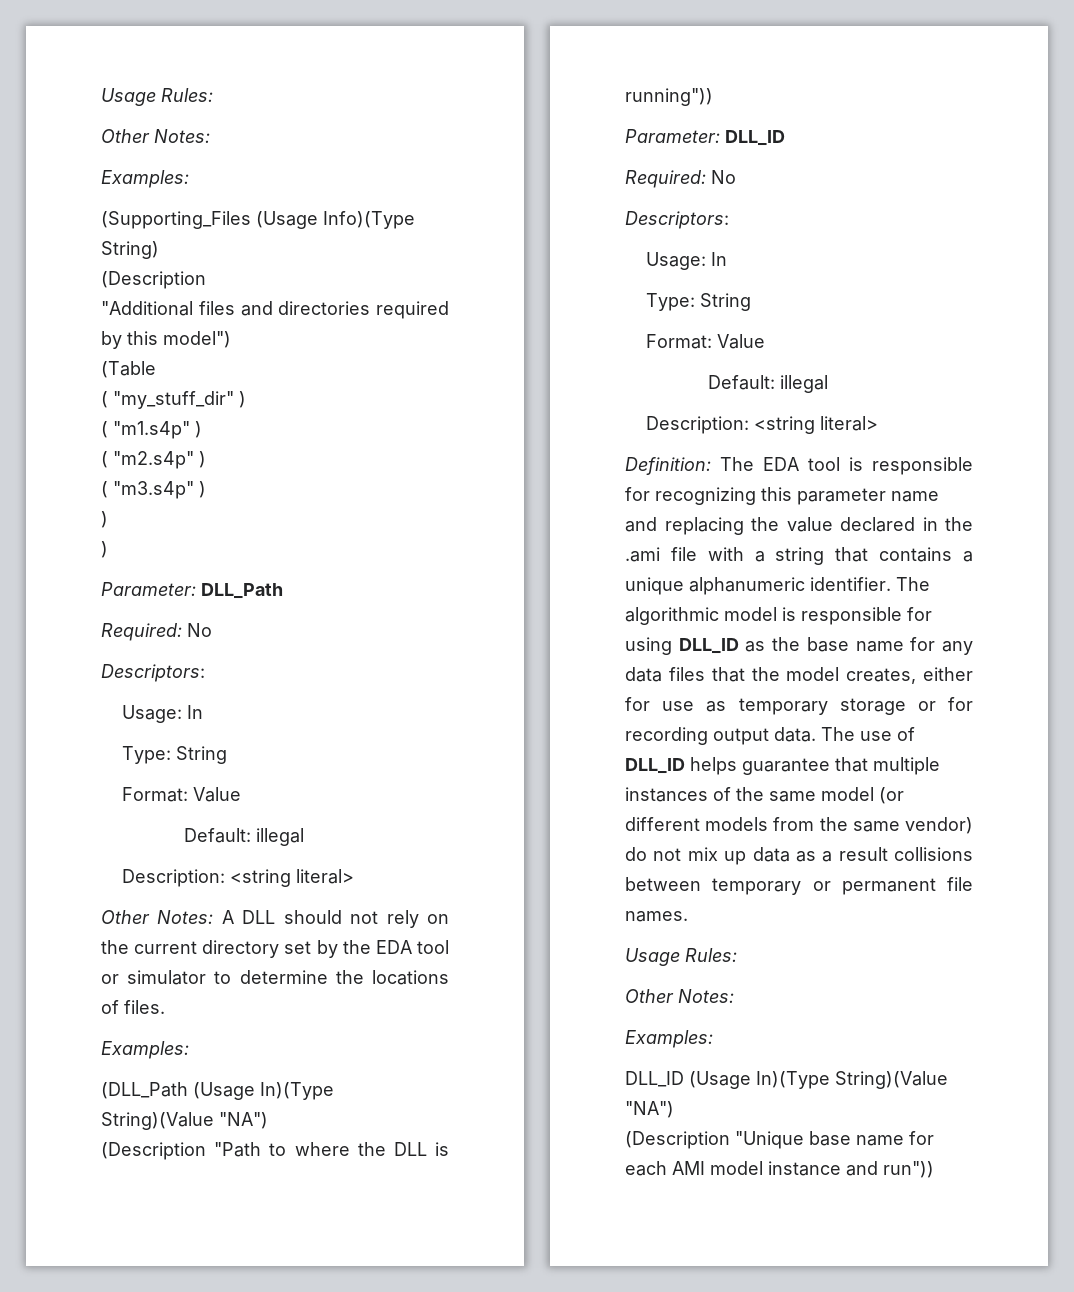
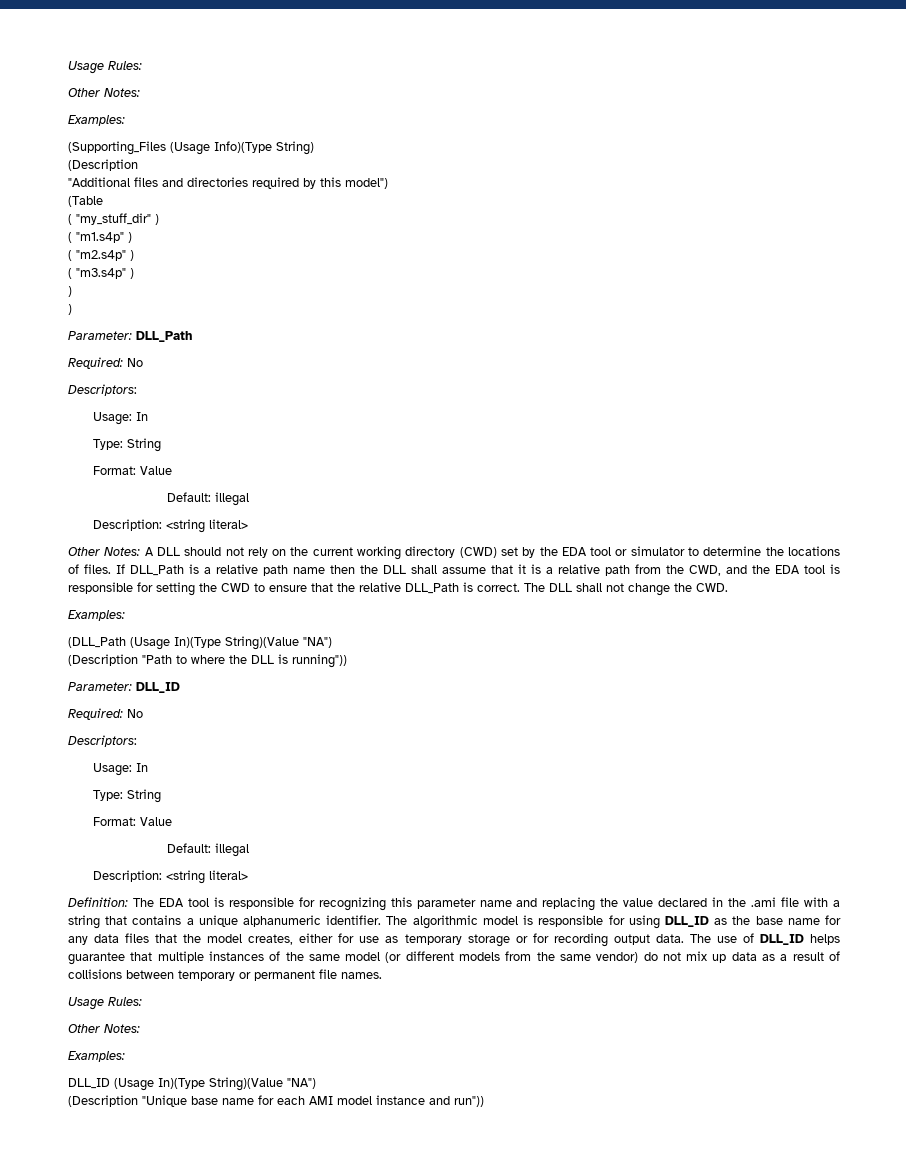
[202,940,280,958] directory -> [357,546,497,560] working directory (CWD)
(165, 1007) none -> [116,564,840,576] [68,582,728,596] If DLL_Path is a relative path name then the DLL shall assume that it is a relative path from the CWD, and the EDA tool is responsible for setting the CWD to ensure that the relative DLL_Path is correct. The DLL shall not change the CWD.
(888, 854) none -> [829,951,841,961] of

